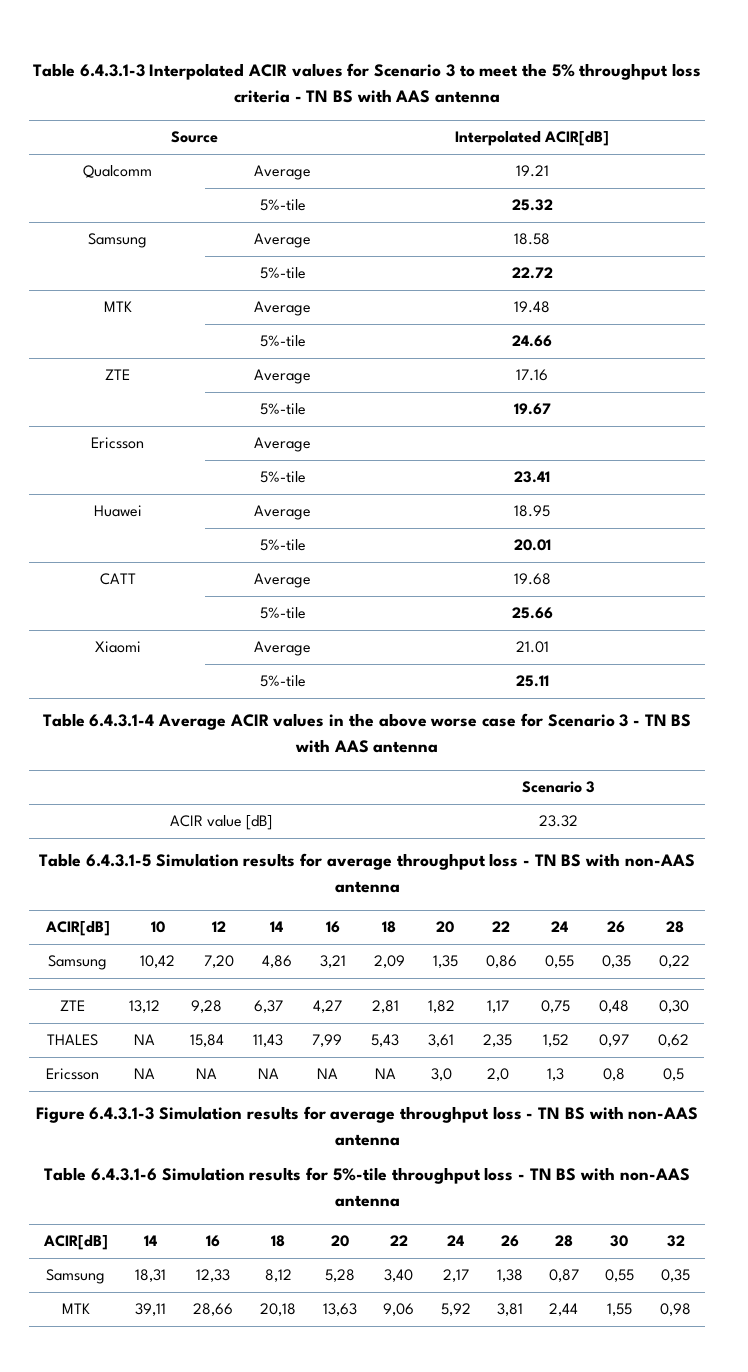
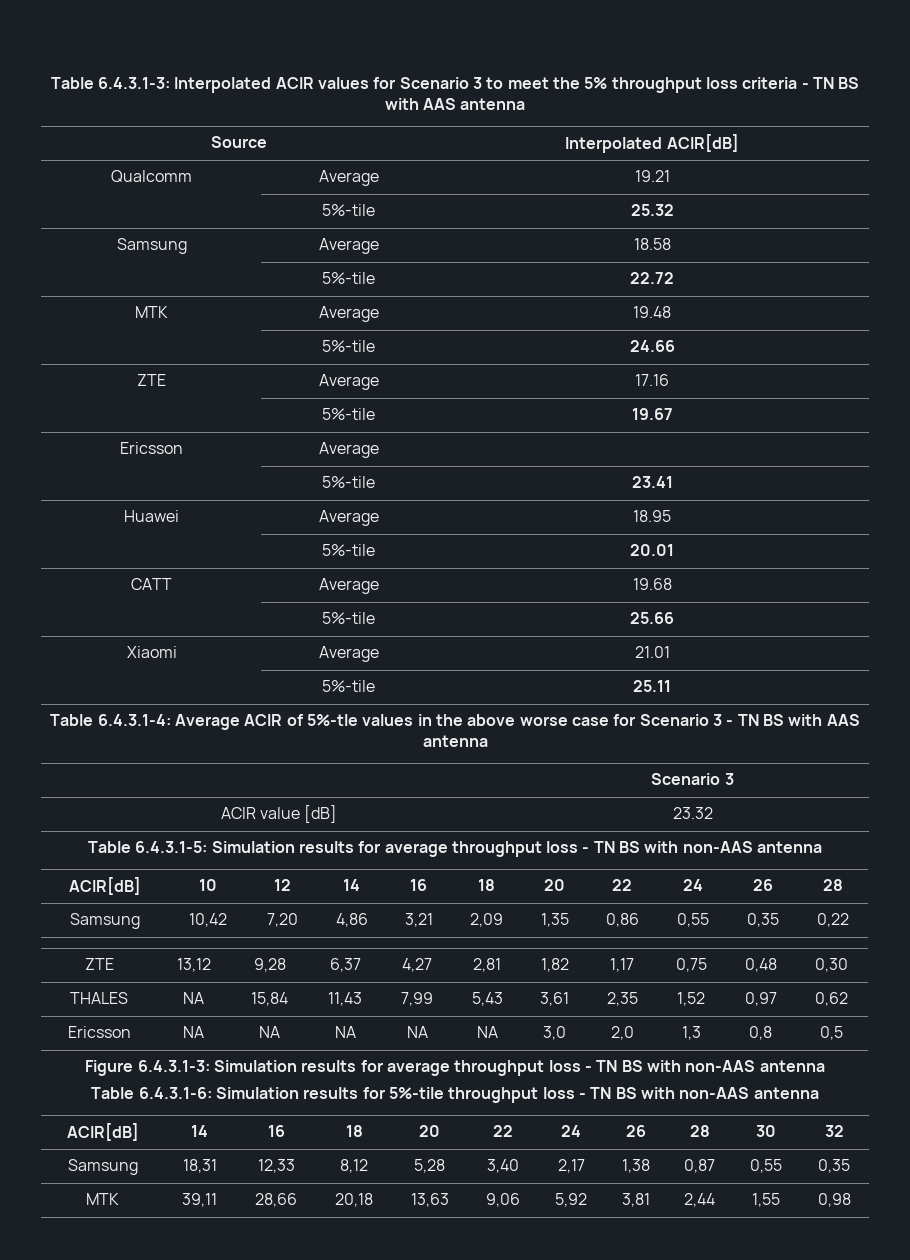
[32,63,145,77] Table 6.4.3.1-3 -> [50,77,171,89] Table 6.4.3.1-3:
[89,714,155,727] 6.4.3.1-4 -> [97,714,171,726] 6.4.3.1-4:
(269, 720) none -> [286,714,359,726] of 5%-tle
[85,854,151,867] 6.4.3.1-5 -> [135,841,208,853] 6.4.3.1-5:
[89,1107,155,1120] 6.4.3.1-3 -> [137,1060,210,1072] 6.4.3.1-3:
[90,1168,157,1181] 6.4.3.1-6 -> [138,1087,212,1099] 6.4.3.1-6:

